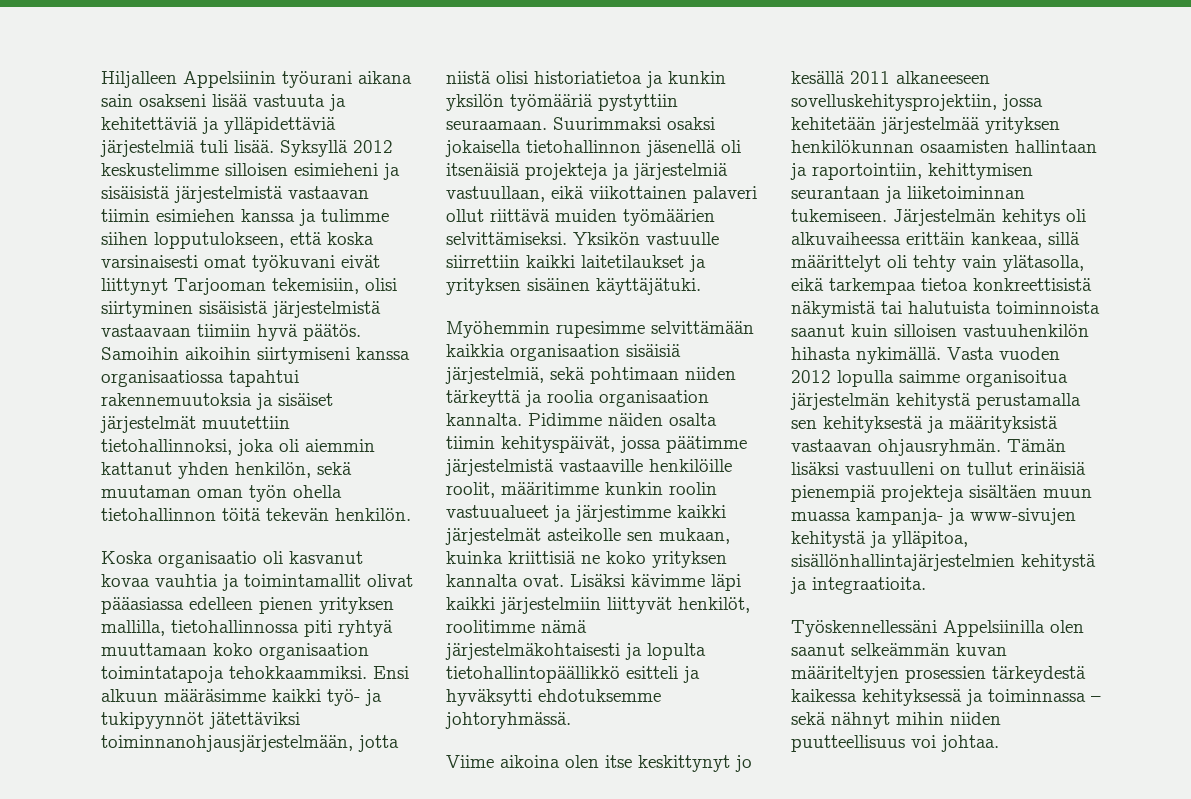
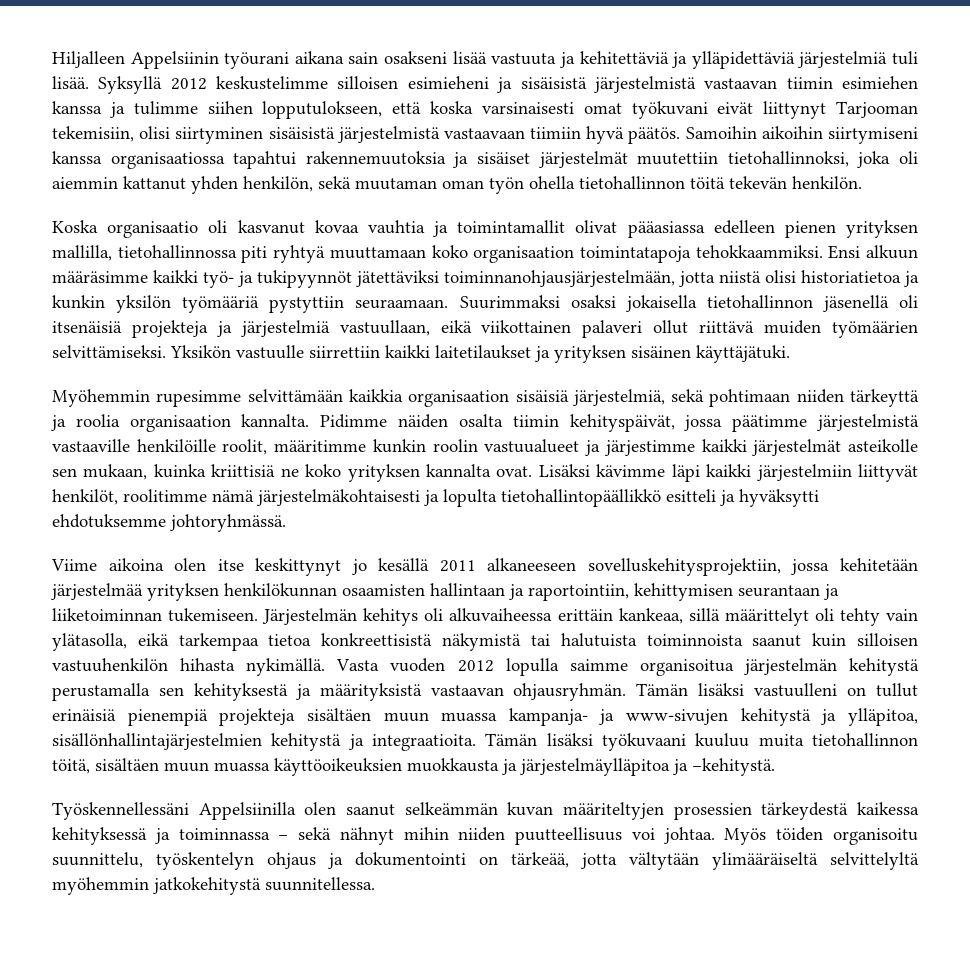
(926, 585) none -> [485,733,919,751] [52,758,775,776] Tämän lisäksi työkuvaani kuuluu muita tietohallinnon töitä, sisältäen muun muassa käyttöoikeuksien muokkausta ja järjestelmäylläpitoa ja –kehitystä.
(999, 743) none -> [724,827,918,845] [52,852,919,870] [52,877,375,895] Myös töiden organisoitu suunnittelu, työskentelyn ohjaus ja dokumentointi on tärkeää, jotta vältytään ylimääräiseltä selvittelyltä myöhemmin jatkokehitystä suunnitellessa.

